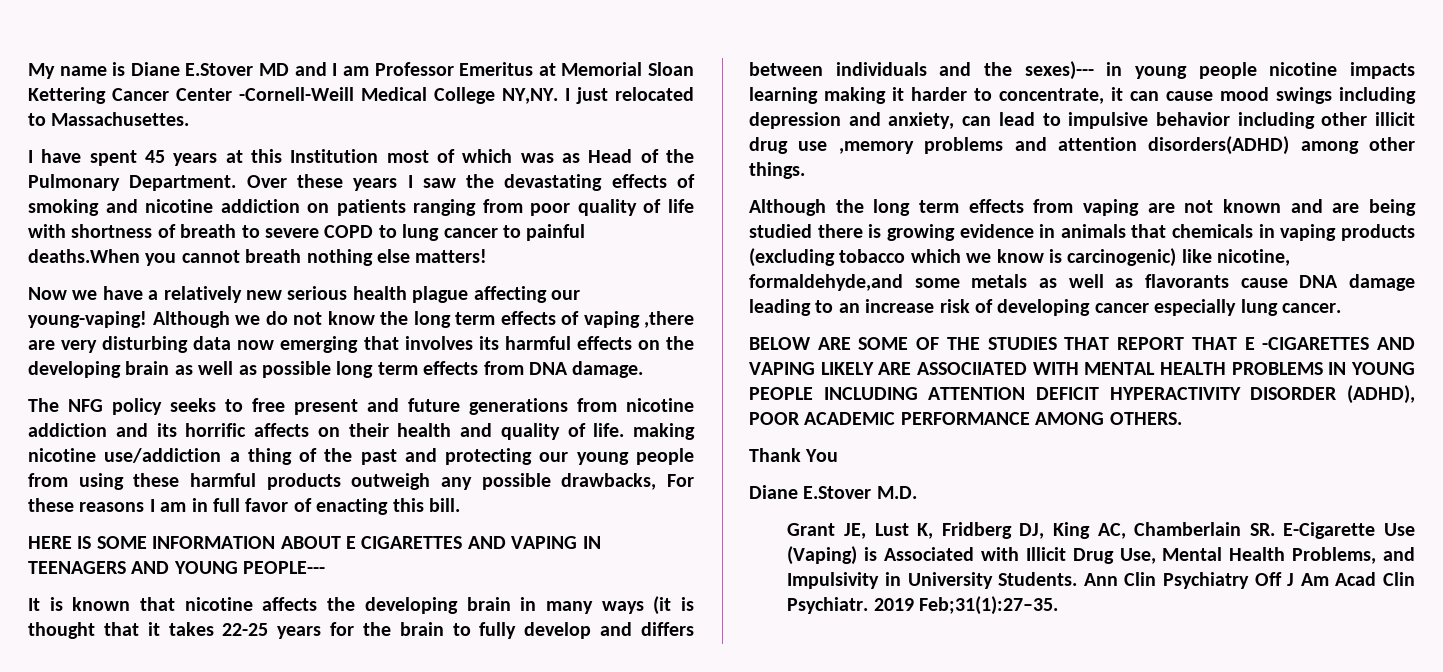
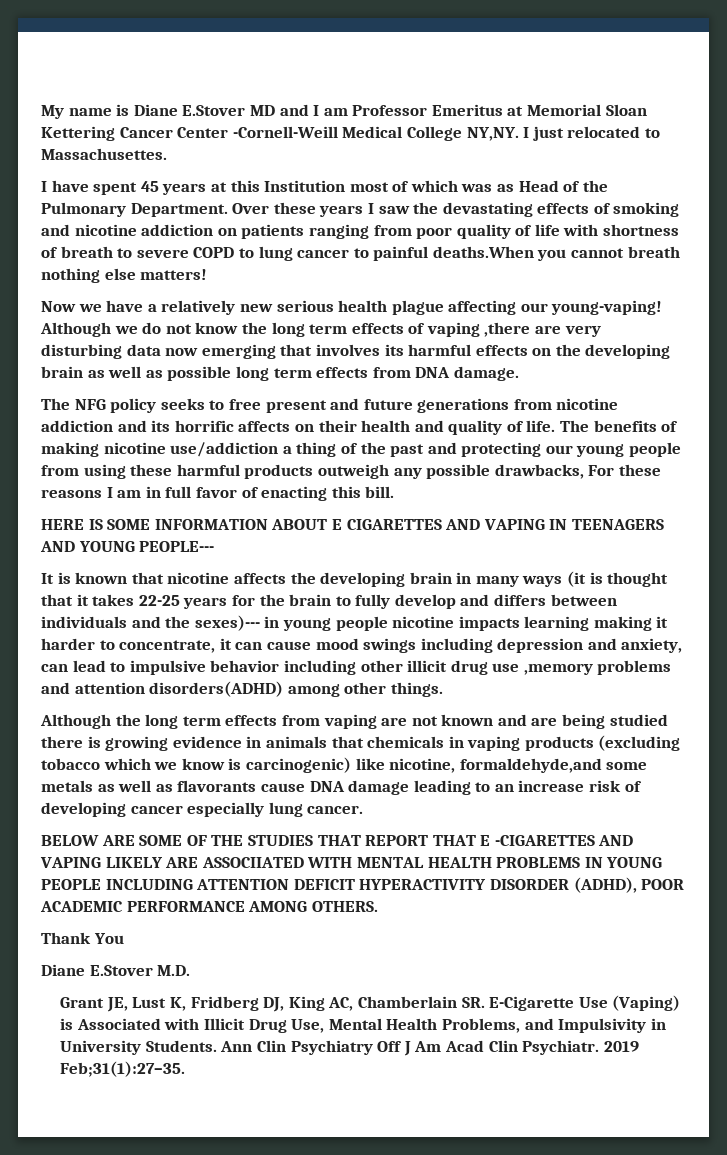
(625, 430) none -> [560,420,679,432] The benefits of

